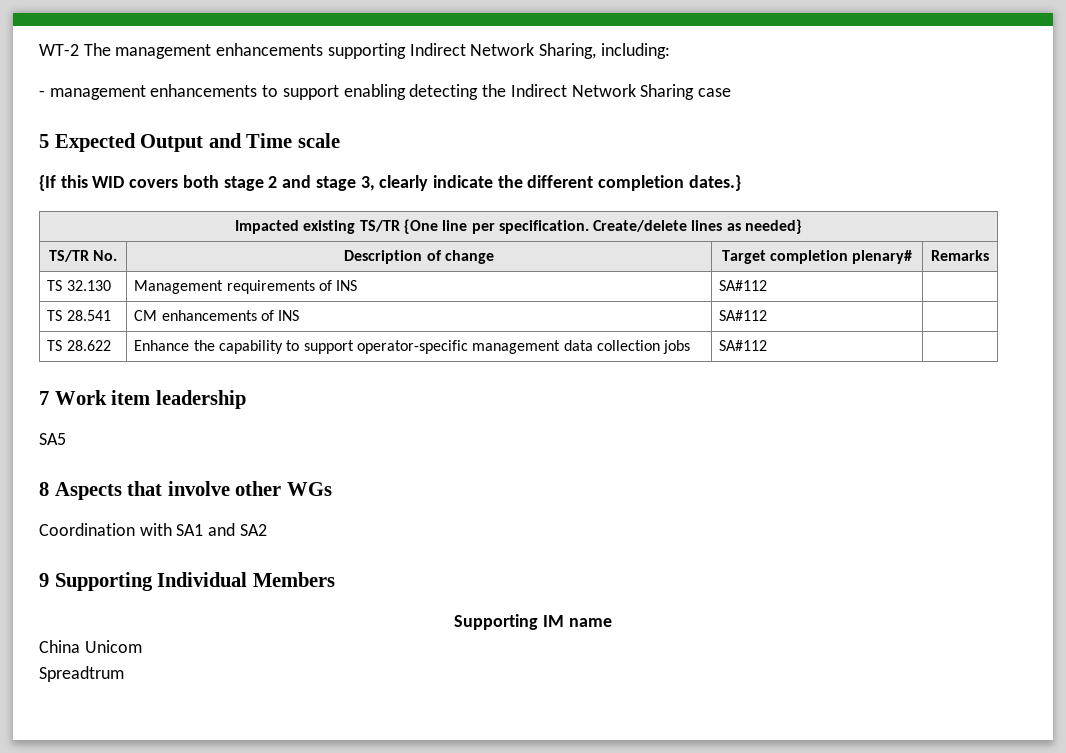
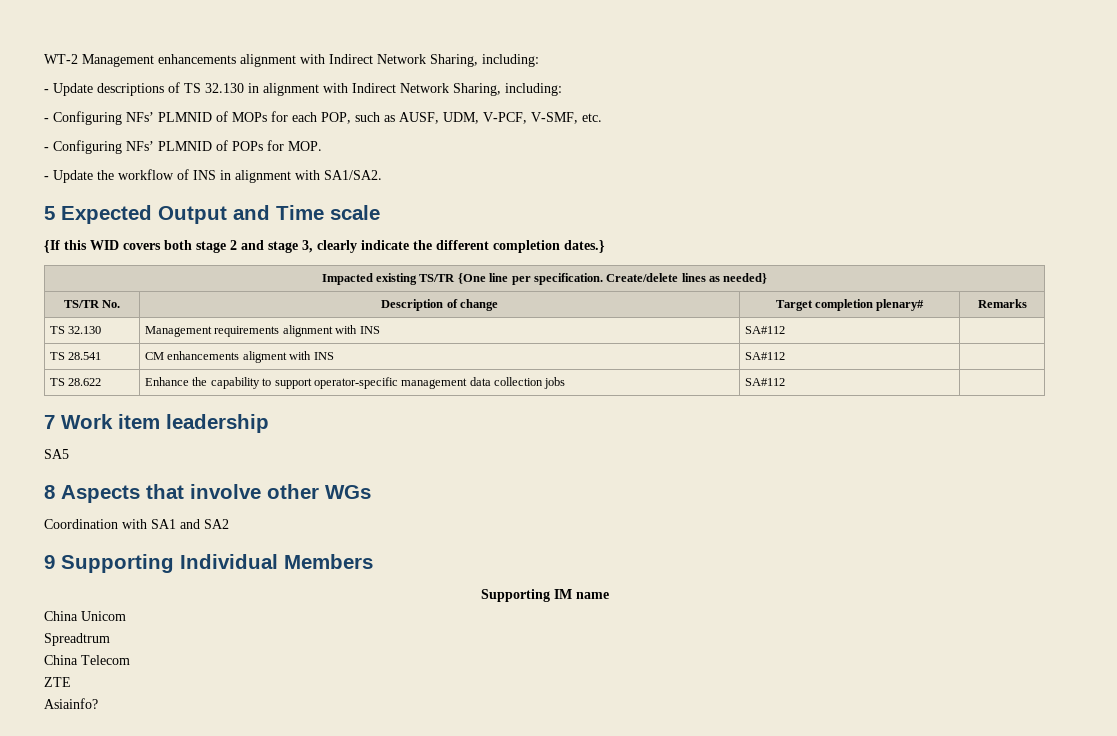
[83,43,670,59] [39,84,731,100] The management enhancements supporting Indirect Network Sharing, including: // - management enhancements to support enabling detecting the Indirect Network Sharing case -> [82,54,539,67] [44,82,562,96] [44,111,602,125] [44,140,322,154] [44,169,382,183] Management enhancements alignment with Indirect Network Sharing, including: // - Update descriptions of TS 32.130 in alignment with Indirect Network Sharing, including: // - Configuring NFs’ PLMNID of MOPs for each POP, such as AUSF, UDM, V-PCF, V-SMF, etc. // - Configuring NFs’ PLMNID of POPs for MOP. // - Update the workflow of INS in alignment with SA1/SA2.
[318,280,332,291] of -> [282,325,358,337] alignment with
[260,310,274,321] of -> [242,351,312,363] aligment with
(124, 674) none -> [44,655,130,665] [44,677,71,687] [44,698,98,709] // China Telecom // ZTE // Asiainfo?

